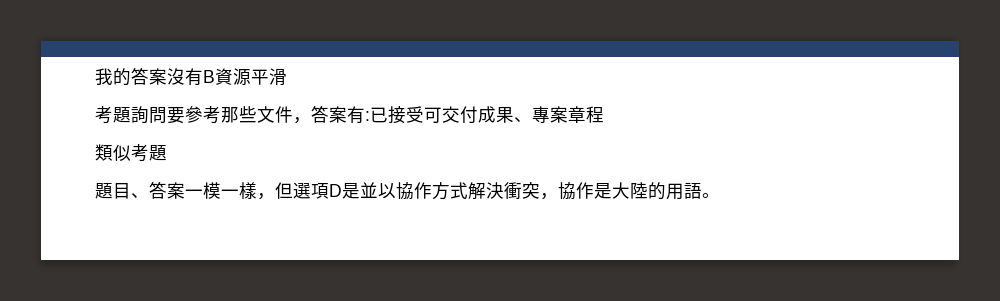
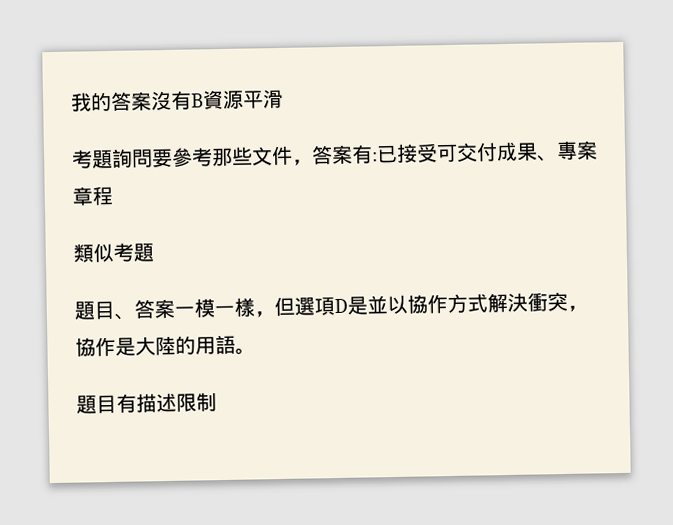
(720, 195) none -> [76,392,217,414] // 題目有描述限制

